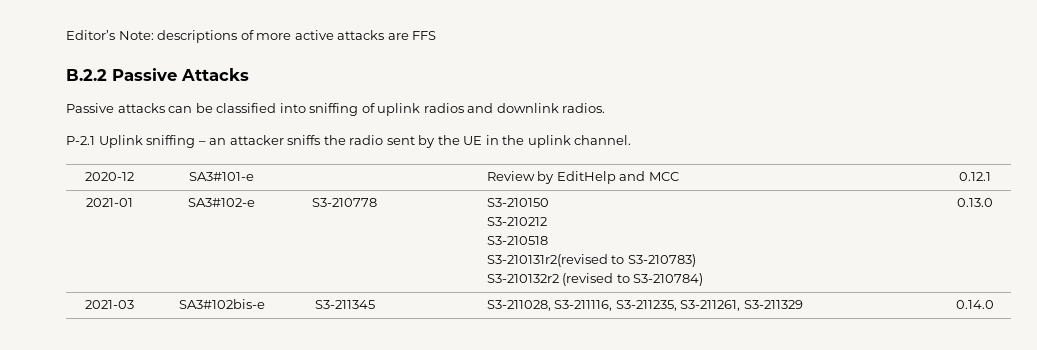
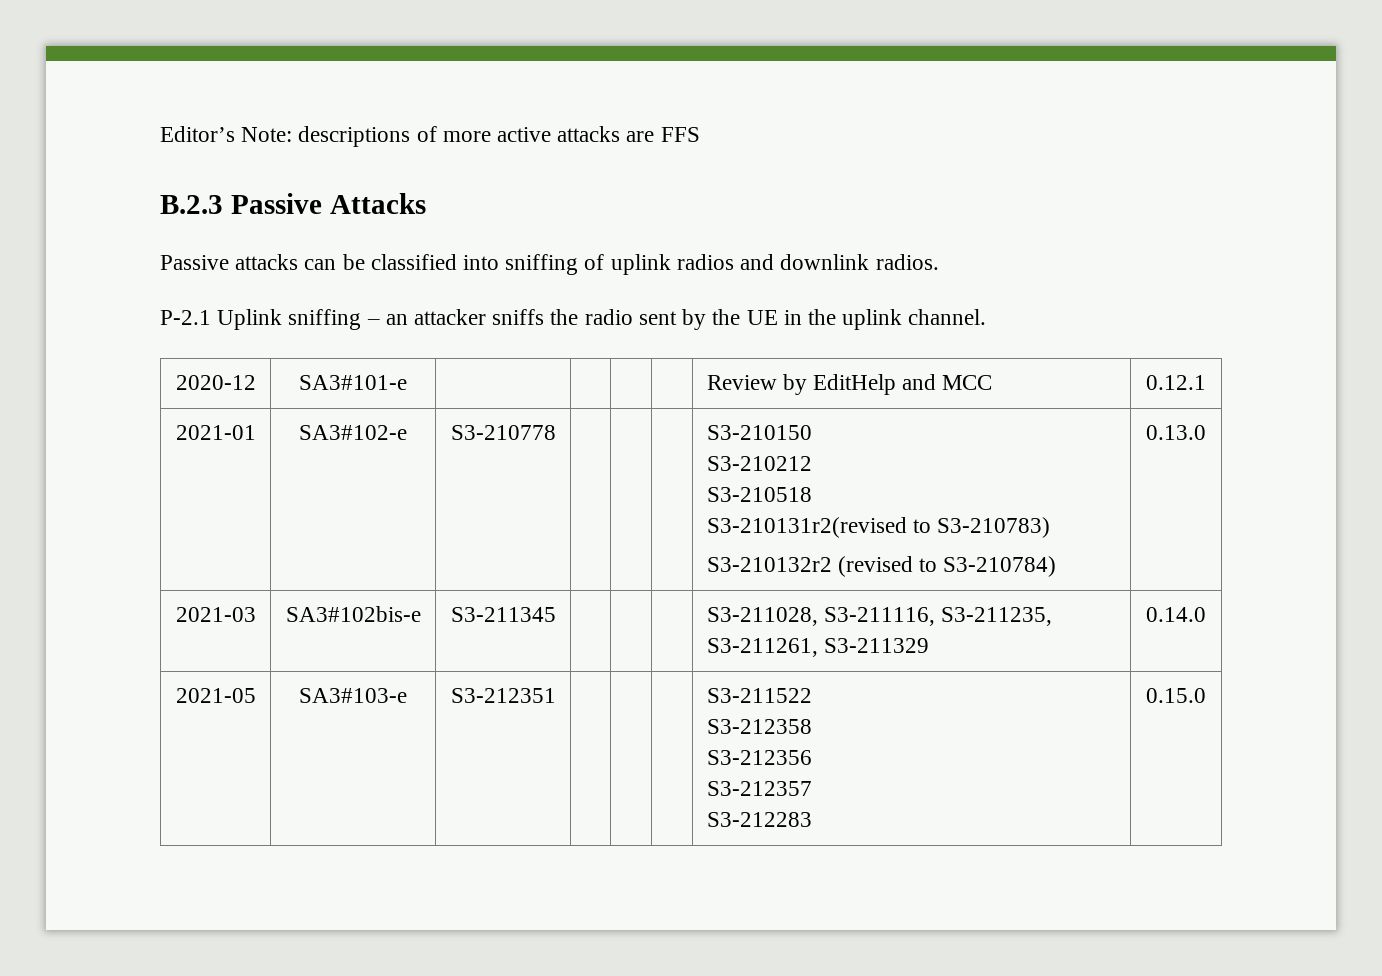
[66,69,107,81] B.2.2 -> [160,195,223,214] B.2.3
(994, 304) none -> [175,688,256,703] [299,688,407,703] [450,688,556,703] [706,688,812,703] [706,719,812,734] [706,750,812,765] [706,781,812,796] [706,812,812,827] [1146,688,1206,703] // 2021-05 | SA3#103-e | S3-212351 | | | | S3-211522 // S3-212358 // S3-212356 // S3-212357 // S3-212283 | 0.15.0

